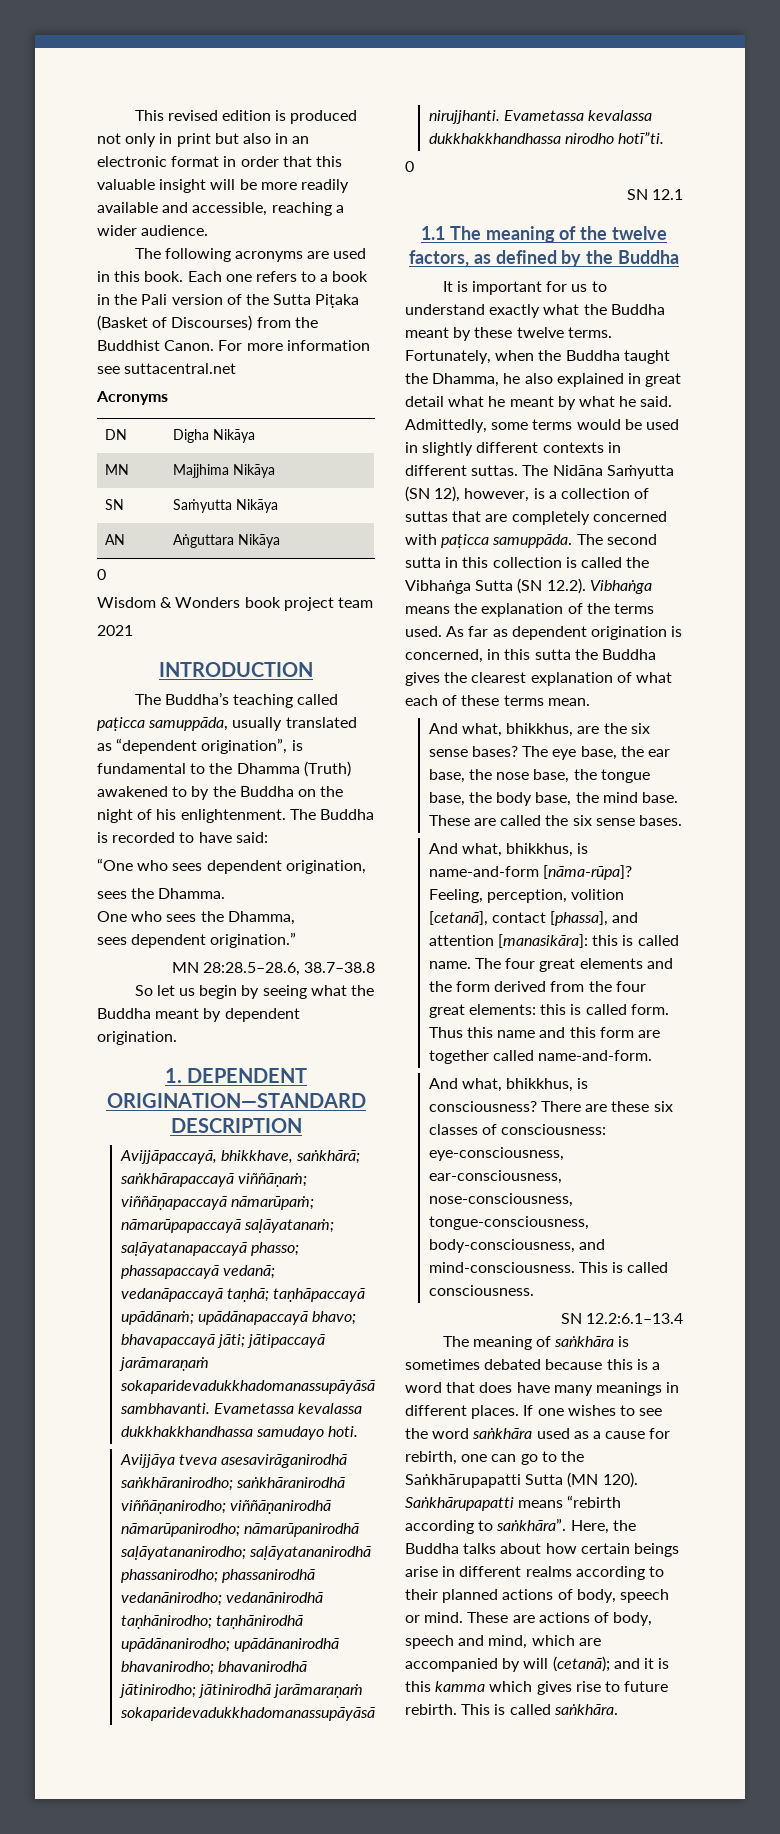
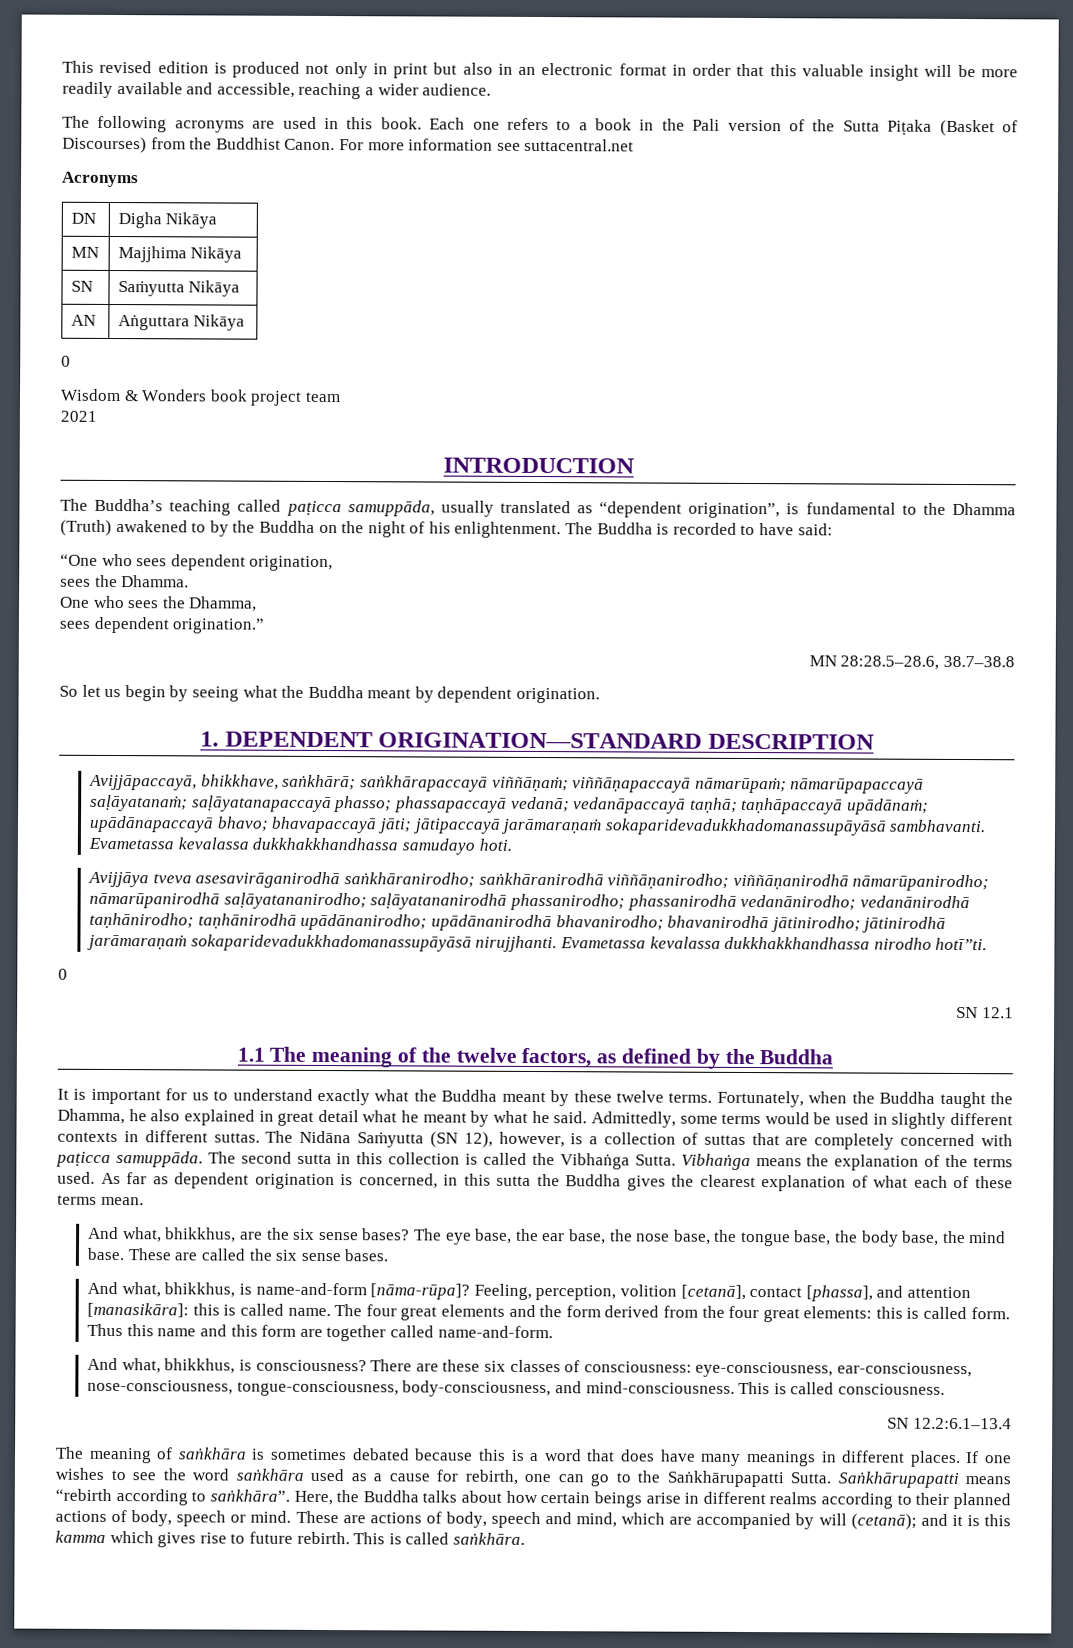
[475,578,586,594] Sutta (SN 12.2). -> [634,1154,676,1166] Sutta.
[525,1472,638,1488] Sutta (MN 120). -> [790,1472,831,1484] Sutta.

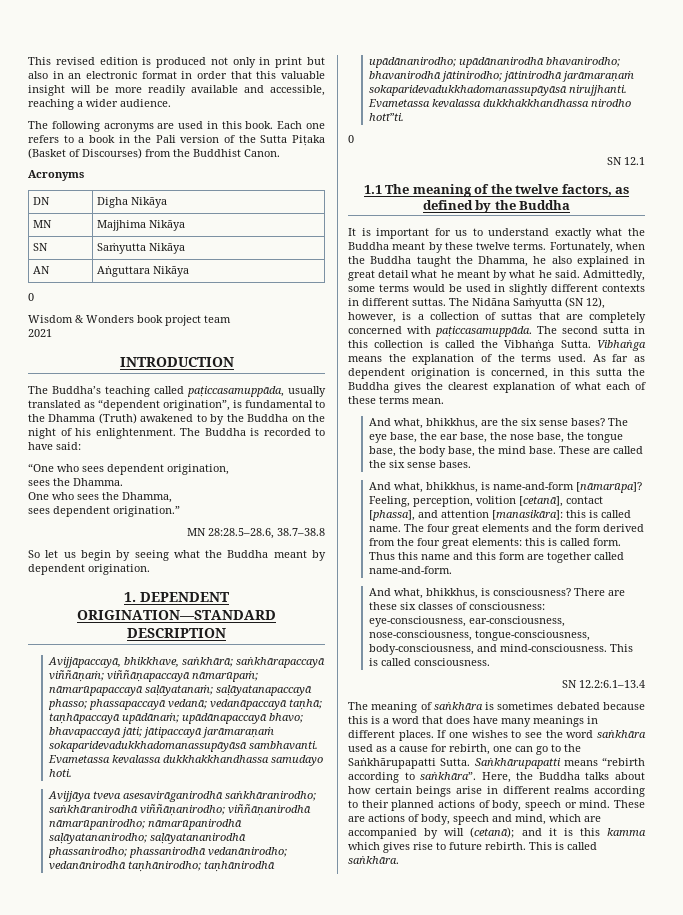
[338,138,635,152] For more information see suttacentral.net -> (280, 153) none
[286,500,435,517] paṭicca samuppāda, -> [187,386,284,397] paṭiccasamuppāda,
[56,1151,203,1168] paṭicca samuppāda. -> [435,326,532,337] paṭiccasamuppāda.
[370,1283,471,1300] [nāma-rūpa]? -> [576,482,643,493] [nāmarūpa]?

